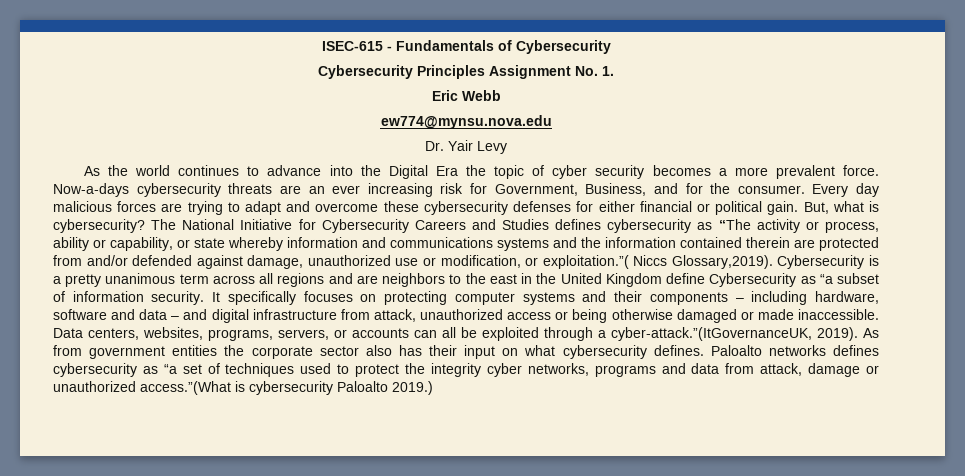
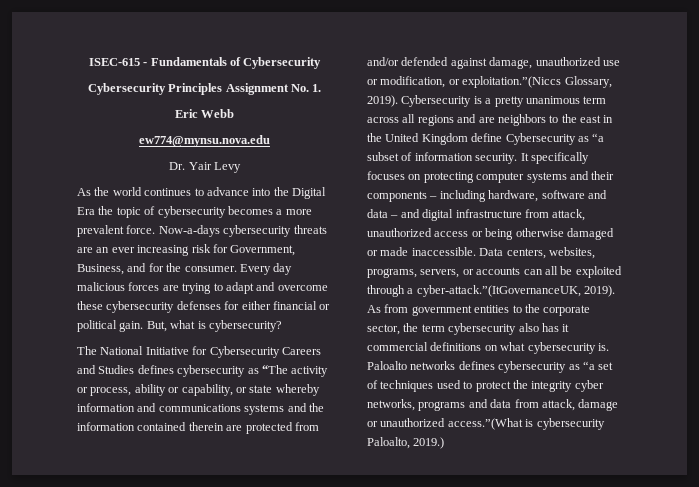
[552,165,645,179] cyber security -> [157,206,226,218] cybersecurity
(145, 226) none -> (282, 326) //
[542,255,773,269] exploitation.”( Niccs Glossary,2019). -> [462,76,612,88] [367,95,398,107] exploitation.”(Niccs Glossary, 2019).
(218, 350) none -> [512,305,522,313] to
[319,345,496,359] sector also has their input -> [367,323,570,335] [367,342,482,351] sector, the term cybersecurity also has it commercial definitions
[653,345,704,356] defines. -> [597,343,609,351] is.
[337,381,388,392] Paloalto -> [367,437,410,449] Paloalto,

